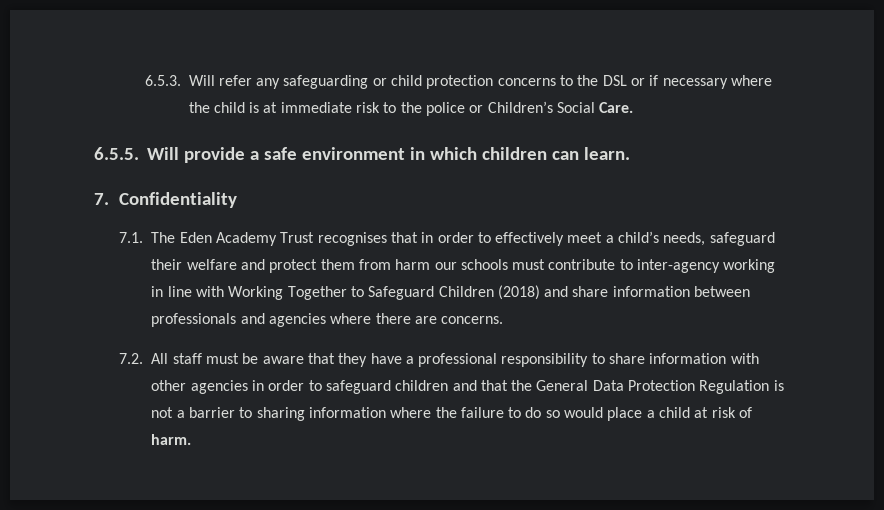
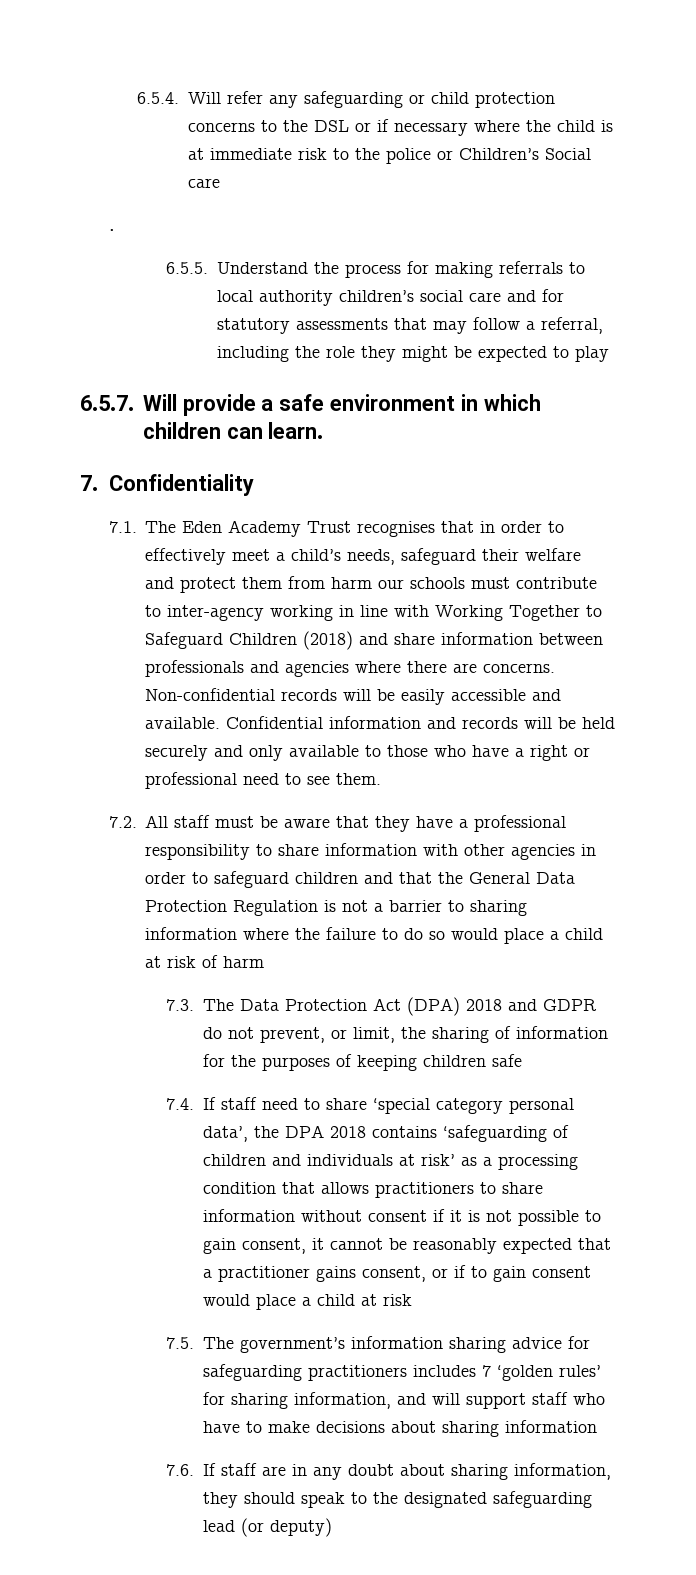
[144,75,181,86] 6.5.3. -> [137,92,180,104] 6.5.4.
[599,102,634,113] [94,147,139,160] Care. // 6.5.5. -> [188,178,221,188] [108,229,115,231] [165,261,585,278] [216,289,564,306] [216,317,603,334] [216,346,609,362] [80,395,134,411] care // . // 6.5.5. Understand the process for making referrals to local authority children’s social care and for statutory assessments that may follow a referral, including the role they might be expected to play // 6.5.7.
(504, 320) none -> [145,688,562,705] [145,716,616,729] [145,745,591,761] [145,772,382,789] Non-confidential records will be easily accessible and available. Confidential information and records will be held securely and only available to those who have a right or professional need to see them.
[151,434,192,445] harm. -> [223,956,265,968] [165,997,597,1016] [202,1026,608,1043] [202,1054,522,1071] [165,1097,574,1114] [202,1125,569,1142] [202,1154,578,1170] [202,1182,543,1198] [202,1209,601,1226] [202,1238,611,1254] [202,1265,591,1282] [202,1294,412,1310] [165,1336,590,1353] [202,1364,601,1381] [202,1392,605,1409] [202,1420,597,1437] [165,1463,611,1480] [202,1491,592,1508] [202,1518,332,1537] harm // 7.3. The Data Protection Act (DPA) 2018 and GDPR do not prevent, or limit, the sharing of information for the purposes of keeping children safe // 7.4. If staff need to share ‘special category personal data’, the DPA 2018 contains ‘safeguarding of children and individuals at risk’ as a processing condition that allows practitioners to share information without consent if it is not possible to gain consent, it cannot be reasonably expected that a practitioner gains consent, or if to gain consent would place a child at risk // 7.5. The government’s information sharing advice for safeguarding practitioners includes 7 ‘golden rules’ for sharing information, and will support staff who have to make decisions about sharing information // 7.6. If staff are in any doubt about sharing information, they should speak to the designated safeguarding lead (or deputy)

